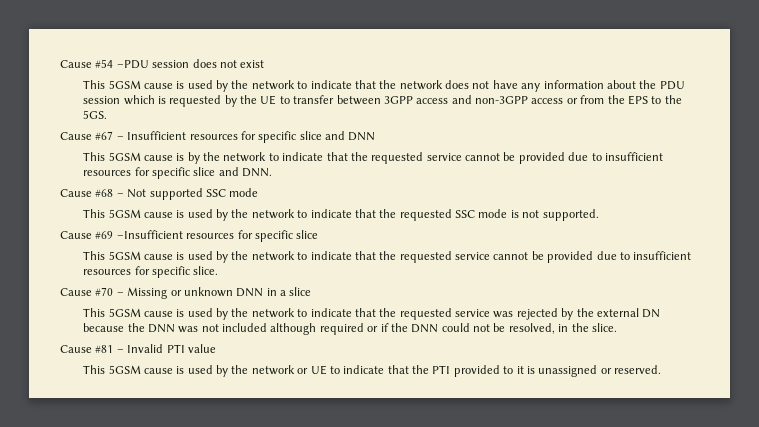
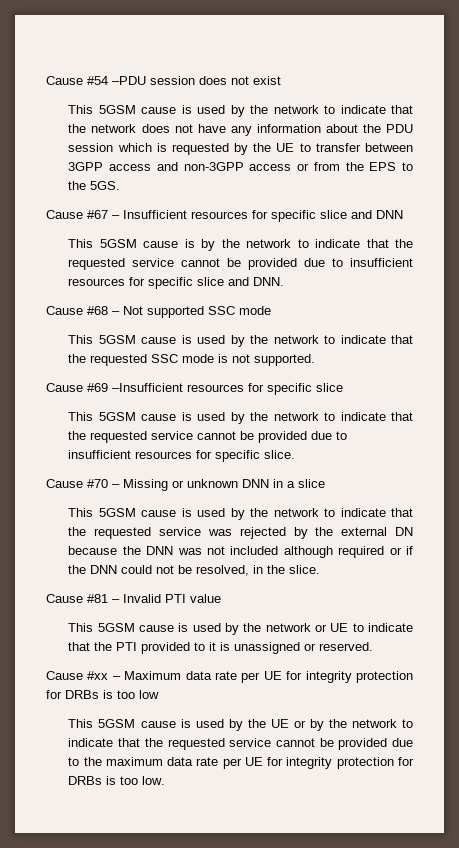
(662, 369) none -> [46,671,413,683] [46,690,159,699] [68,719,413,731] [68,738,413,750] [68,757,414,769] [68,776,166,785] // Cause #xx – Maximum data rate per UE for integrity protection for DRBs is too low // This 5GSM cause is used by the UE or by the network to indicate that the requested service cannot be provided due to the maximum data rate per UE for integrity protection for DRBs is too low.

